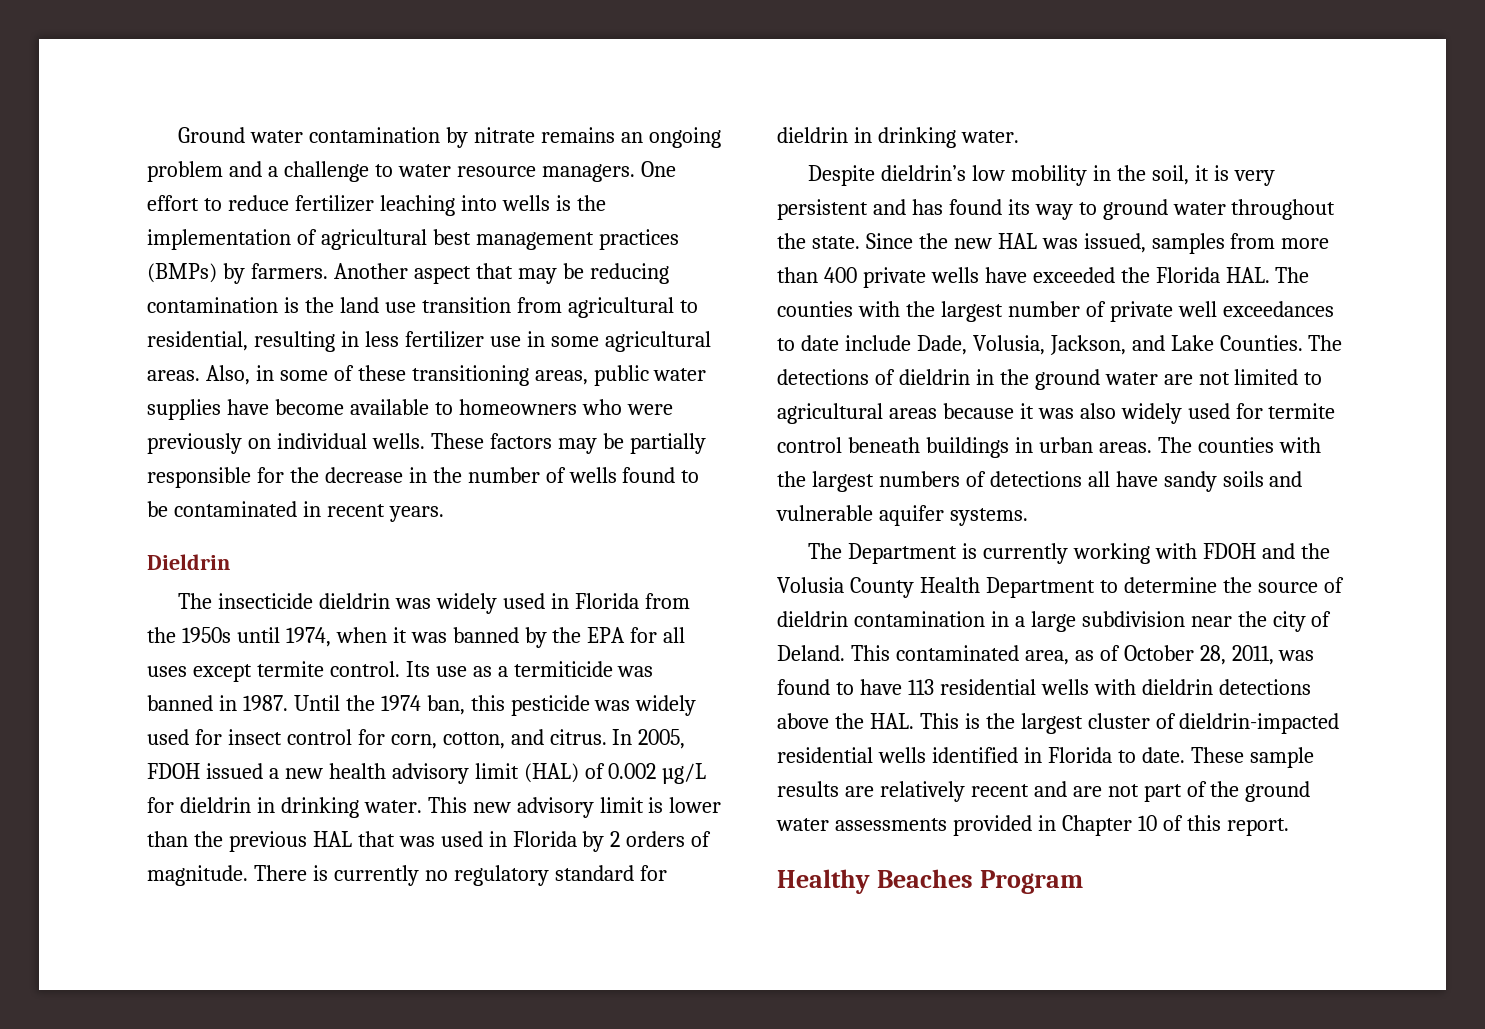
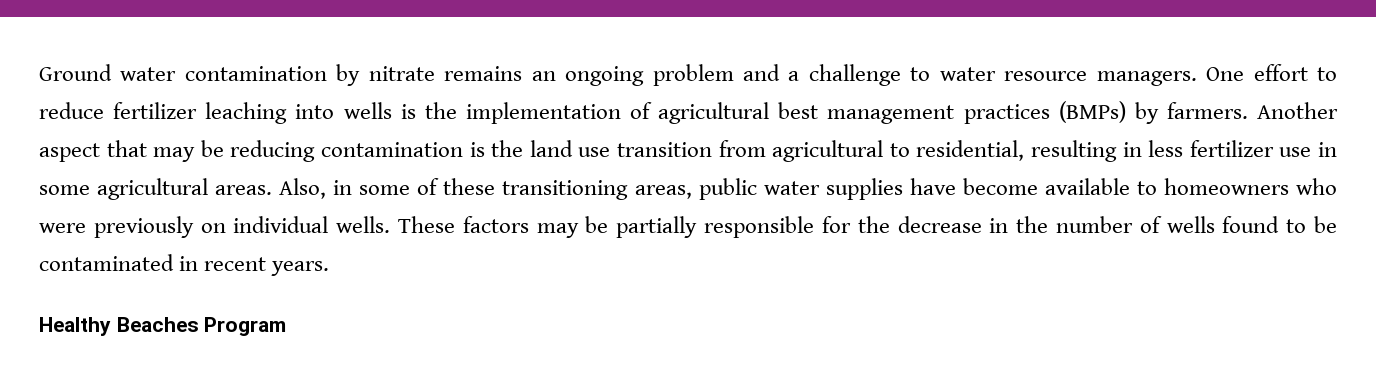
[147,554,230,570] [178,593,690,614] [147,627,686,648] [147,661,654,682] [147,695,697,716] [147,729,686,749] [147,763,707,784] [147,797,722,818] [147,831,712,852] [147,865,667,886] [777,127,1019,148] [808,165,1275,186] [777,199,1336,220] [777,233,1330,254] [777,267,1310,288] [777,301,1334,322] [777,335,1343,355] [777,369,1323,390] [777,403,1336,424] [777,437,1321,458] [777,471,1303,492] [776,505,1028,526] [808,543,1330,564] [777,577,1344,598] [777,611,1332,632] [777,645,1315,665] [777,679,1311,695] [777,713,1340,734] [777,747,1314,768] [777,781,1311,802] [776,815,1289,836] // Dieldrin // The insecticide dieldrin was widely used in Florida from the 1950s until 1974, when it was banned by the EPA for all uses except termite control. Its use as a termiticide was banned in 1987. Until the 1974 ban, this pesticide was widely used for insect control for corn, cotton, and citrus. In 2005, FDOH issued a new health advisory limit (HAL) of 0.002 µg/L for dieldrin in drinking water. This new advisory limit is lower than the previous HAL that was used in Florida by 2 orders of magnitude. There is currently no regulatory standard for dieldrin in drinking water. // Despite dieldrin’s low mobility in the soil, it is very persistent and has found its way to ground water throughout the state. Since the new HAL was issued, samples from more than 400 private wells have exceeded the Florida HAL. The counties with the largest number of private well exceedances to date include Dade, Volusia, Jackson, and Lake Counties. The detections of dieldrin in the ground water are not limited to agricultural areas because it was also widely used for termite control beneath buildings in urban areas. The counties with the largest numbers of detections all have sandy soils and vulnerable aquifer systems. // The Department is currently working with FDOH and the Volusia County Health Department to determine the source of dieldrin contamination in a large subdivision near the city of Deland. This contaminated area, as of October 28, 2011, was found to have 113 residential wells with dieldrin detections above the HAL. This is the largest cluster of dieldrin-impacted residential wells identified in Florida to date. These sample results are relatively recent and are not part of the ground water assessments provided in Chapter 10 of this report. -> (330, 268) none

